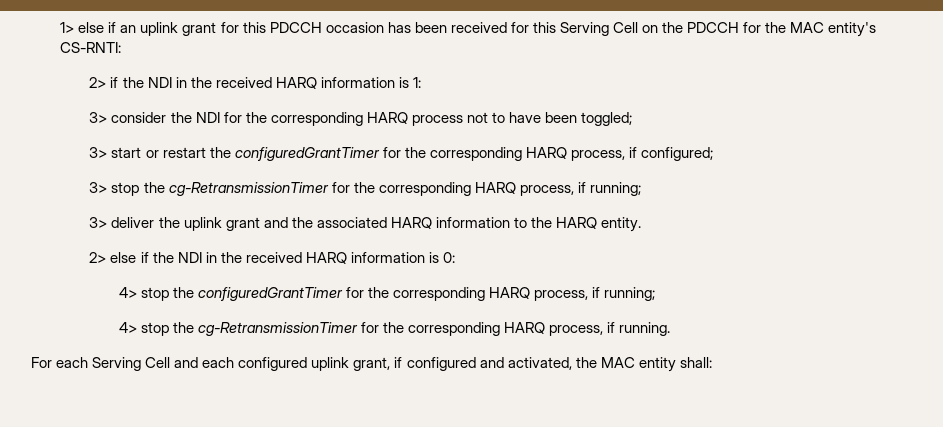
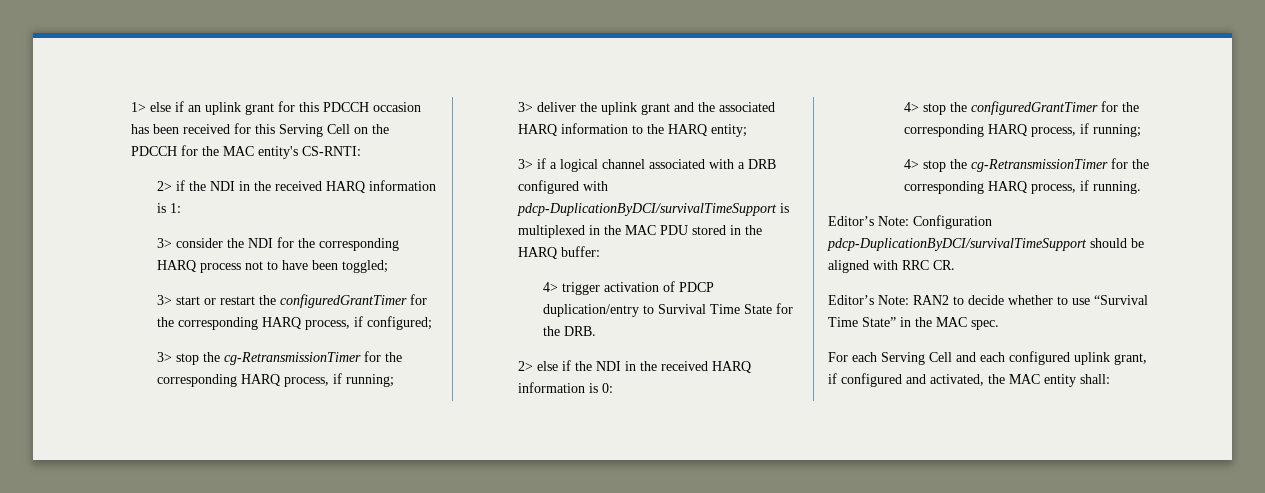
[601,217,642,232] entity. -> [710,124,747,137] [517,158,776,172] [517,180,608,194] [516,203,789,216] [517,225,762,238] [517,246,600,259] [543,281,715,295] [543,303,794,317] [543,326,597,336] entity; // 3> if a logical channel associated with a DRB configured with pdcp-DuplicationByDCI/survivalTimeSupport is multiplexed in the MAC PDU stored in the HARQ buffer: // 4> trigger activation of PDCP duplication/entry to Survival Time State for the DRB.
(671, 329) none -> [828,215,992,229] [827,238,1144,251] [828,260,955,273] [828,295,1148,305] [828,317,999,330] // Editor’s Note: Configuration pdcp-DuplicationByDCI/survivalTimeSupport should be aligned with RRC CR. // Editor’s Note: RAN2 to decide whether to use “Survival Time State” in the MAC spec.

